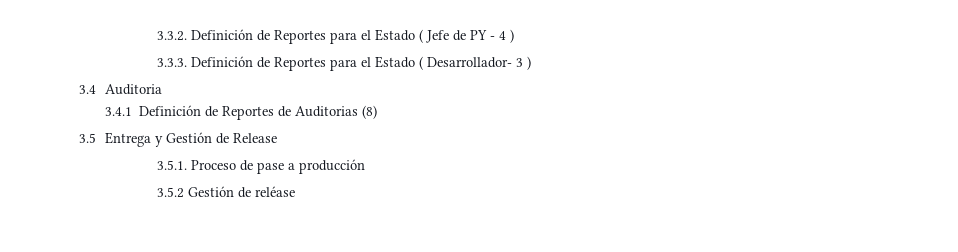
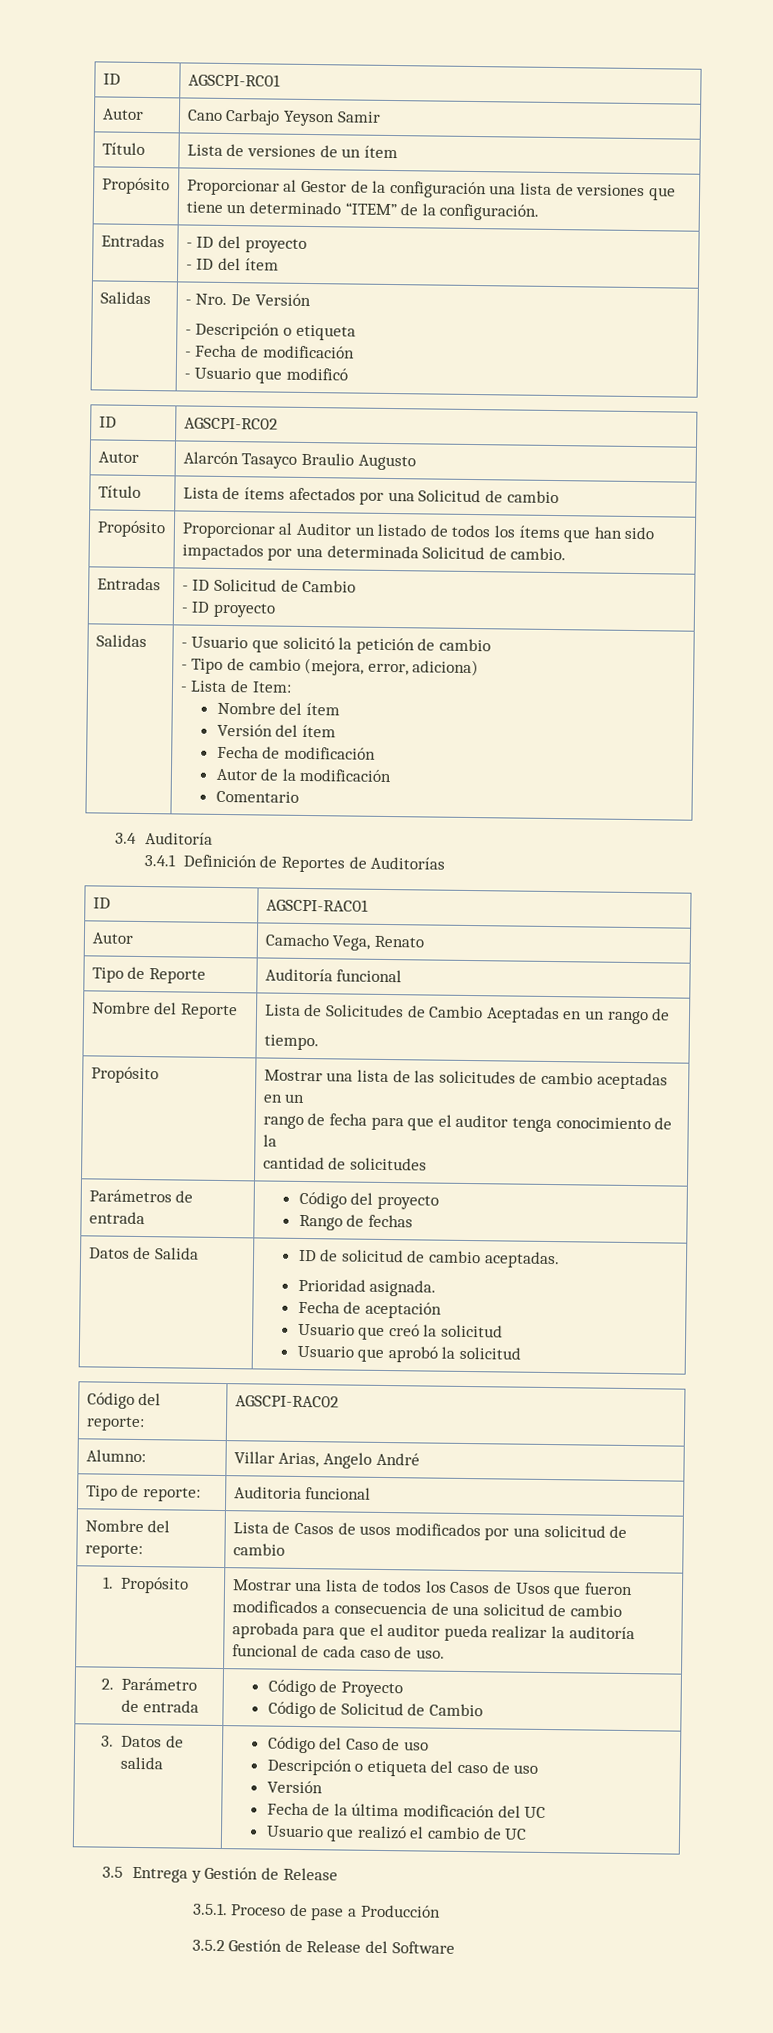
[157,29,515,44] [157,56,532,71] 3.3.2. Definición de Reportes para el Estado ( Jefe de PY - 4 ) // 3.3.3. Definición de Reportes para el Estado ( Desarrollador- 3 ) -> [102,73,121,85] [187,73,281,87] [101,108,144,120] [186,108,381,127] [101,142,145,155] [186,143,398,159] [101,177,170,195] [186,179,676,201] [185,201,540,221] [100,234,165,248] [185,235,307,253] [185,257,279,271] [99,291,151,305] [184,293,311,307] [184,322,356,341] [184,344,355,359] [183,367,348,384] [98,416,117,428] [183,417,278,430] [97,451,139,463] [182,451,416,471] [97,485,141,498] [182,486,559,505] [96,520,166,538] [181,522,655,543] [181,543,567,561] [96,577,161,591] [181,578,357,593] [180,601,277,618] [95,634,147,648] [180,636,492,655] [180,657,480,677] [179,680,292,693] [216,701,340,716] [216,723,336,738] [216,745,376,760] [215,768,393,783] [215,790,299,803] ID | AGSCPI-RC01 // Autor | Cano Carbajo Yeyson Samir // Título | Lista de versiones de un ítem // Propósito | Proporcionar al Gestor de la configuración una lista de versiones que tiene un determinado “ITEM” de la configuración. // Entradas | - ID del proyecto // - ID del ítem // Salidas | - Nro. De Versión // - Descripción o etiqueta // - Fecha de modificación // - Usuario que modificó // ID | AGSCPI-RC02 // Autor | Alarcón Tasayco Braulio Augusto // Título | Lista de ítems afectados por una Solicitud de cambio // Propósito | Proporcionar al Auditor un listado de todos los ítems que han sido impactados por una determinada Solicitud de cambio. // Entradas | - ID Solicitud de Cambio // - ID proyecto // Salidas | - Usuario que solicitó la petición de cambio // - Tipo de cambio (mejora, error, adiciona) // - Lista de Item: // Nombre del ítem // Versión del ítem // Fecha de modificación // Autor de la modificación // Comentario
[105,84,163,95] Auditoria -> [145,832,214,845] Auditoría
[295,105,378,119] Auditorias (8) -> [370,856,446,870] [92,897,111,909] [265,898,369,912] [91,932,134,944] [264,933,425,951] [91,966,207,984] [264,968,403,983] [91,1001,239,1020] [264,1003,671,1025] [263,1034,319,1051] [90,1066,159,1084] [263,1069,668,1090] [262,1093,306,1104] [262,1113,673,1133] [262,1134,277,1147] [262,1156,428,1171] [88,1189,194,1203] [88,1211,145,1225] [298,1191,439,1210] [298,1214,413,1231] [88,1246,200,1260] [298,1249,560,1269] [297,1278,437,1297] [297,1300,442,1319] [297,1323,504,1341] [296,1345,522,1363] [86,1392,162,1409] [85,1416,145,1432] [234,1395,339,1408] [85,1449,146,1463] [233,1451,420,1469] [85,1484,202,1502] [233,1486,372,1500] [84,1519,171,1533] [84,1543,143,1559] [232,1521,628,1541] [232,1543,285,1556] [101,1576,190,1594] [231,1579,633,1599] [231,1600,623,1617] [231,1622,635,1642] [231,1644,445,1659] [100,1677,198,1691] [121,1699,200,1713] [267,1679,403,1698] [267,1701,484,1719] [100,1735,185,1748] [120,1756,164,1770] [266,1736,430,1754] [266,1758,539,1777] [266,1780,323,1794] [266,1802,547,1819] [265,1825,528,1842] Auditorías // ID | AGSCPI-RAC01 // Autor | Camacho Vega, Renato // Tipo de Reporte | Auditoría funcional // Nombre del Reporte | Lista de Solicitudes de Cambio Aceptadas en un rango de // tiempo. // Propósito | Mostrar una lista de las solicitudes de cambio aceptadas en un // rango de fecha para que el auditor tenga conocimiento de la // cantidad de solicitudes // Parámetros de entrada | Código del proyecto // Rango de fechas // Datos de Salida | ID de solicitud de cambio aceptadas. // Prioridad asignada. // Fecha de aceptación // Usuario que creó la solicitud // Usuario que aprobó la solicitud // Código del reporte: | AGSCPI-RAC02 // Alumno: | Villar Arias, Angelo André // Tipo de reporte: | Auditoria funcional // Nombre del reporte: | Lista de Casos de usos modificados por una solicitud de cambio // 1. Propósito | Mostrar una lista de todos los Casos de Usos que fueron modificados a consecuencia de una solicitud de cambio aprobada para que el auditor pueda realizar la auditoría funcional de cada caso de uso. // 2. Parámetro de entrada | Código de Proyecto // Código de Solicitud de Cambio // 3. Datos de salida | Código del Caso de uso // Descripción o etiqueta del caso de uso // Versión // Fecha de la última modificación del UC // Usuario que realizó el cambio de UC
[299,159,366,174] producción -> [359,1904,441,1918] Producción
[255,186,296,197] reléase -> [306,1940,455,1954] Release del Software

